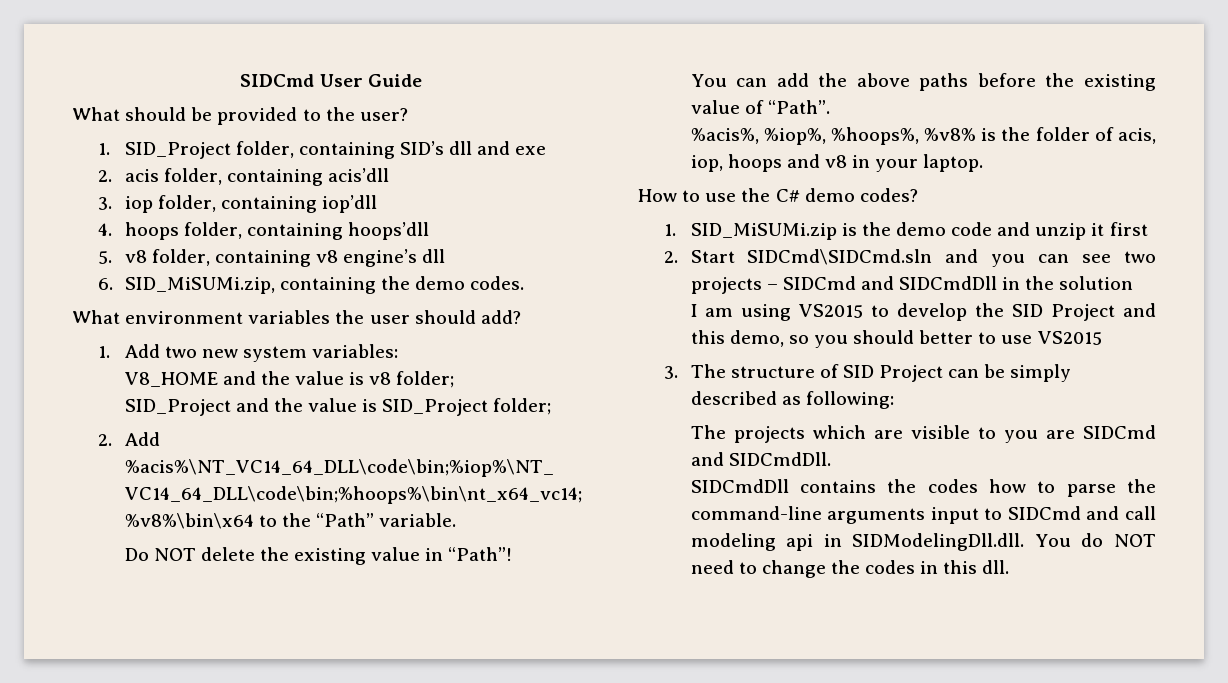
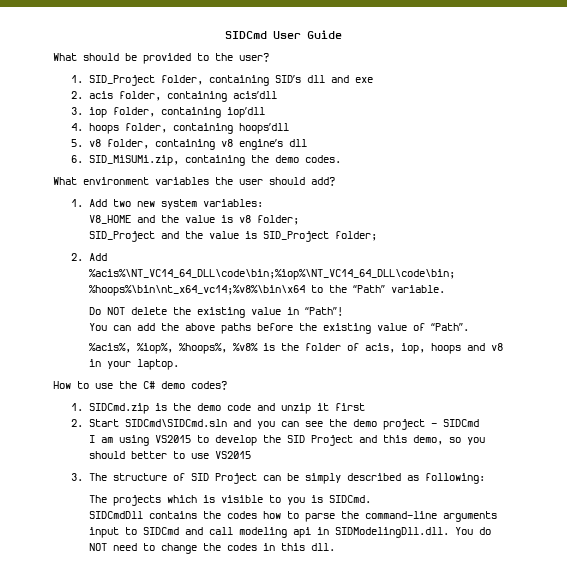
[690,223,837,240] SID_MiSUMi.zip -> [89,403,150,414] SIDCmd.zip
[1124,251,1156,263] [690,277,762,294] two projects -> [329,419,426,430] the demo project
[860,276,1134,290] and SIDCmdDll in the solution -> (480, 423) none
[873,430,903,439] are -> [203,495,216,503] is
[1045,425,1156,439] [690,452,831,466] are SIDCmd and SIDCmdDll. -> [311,495,372,503] is SIDCmd.

